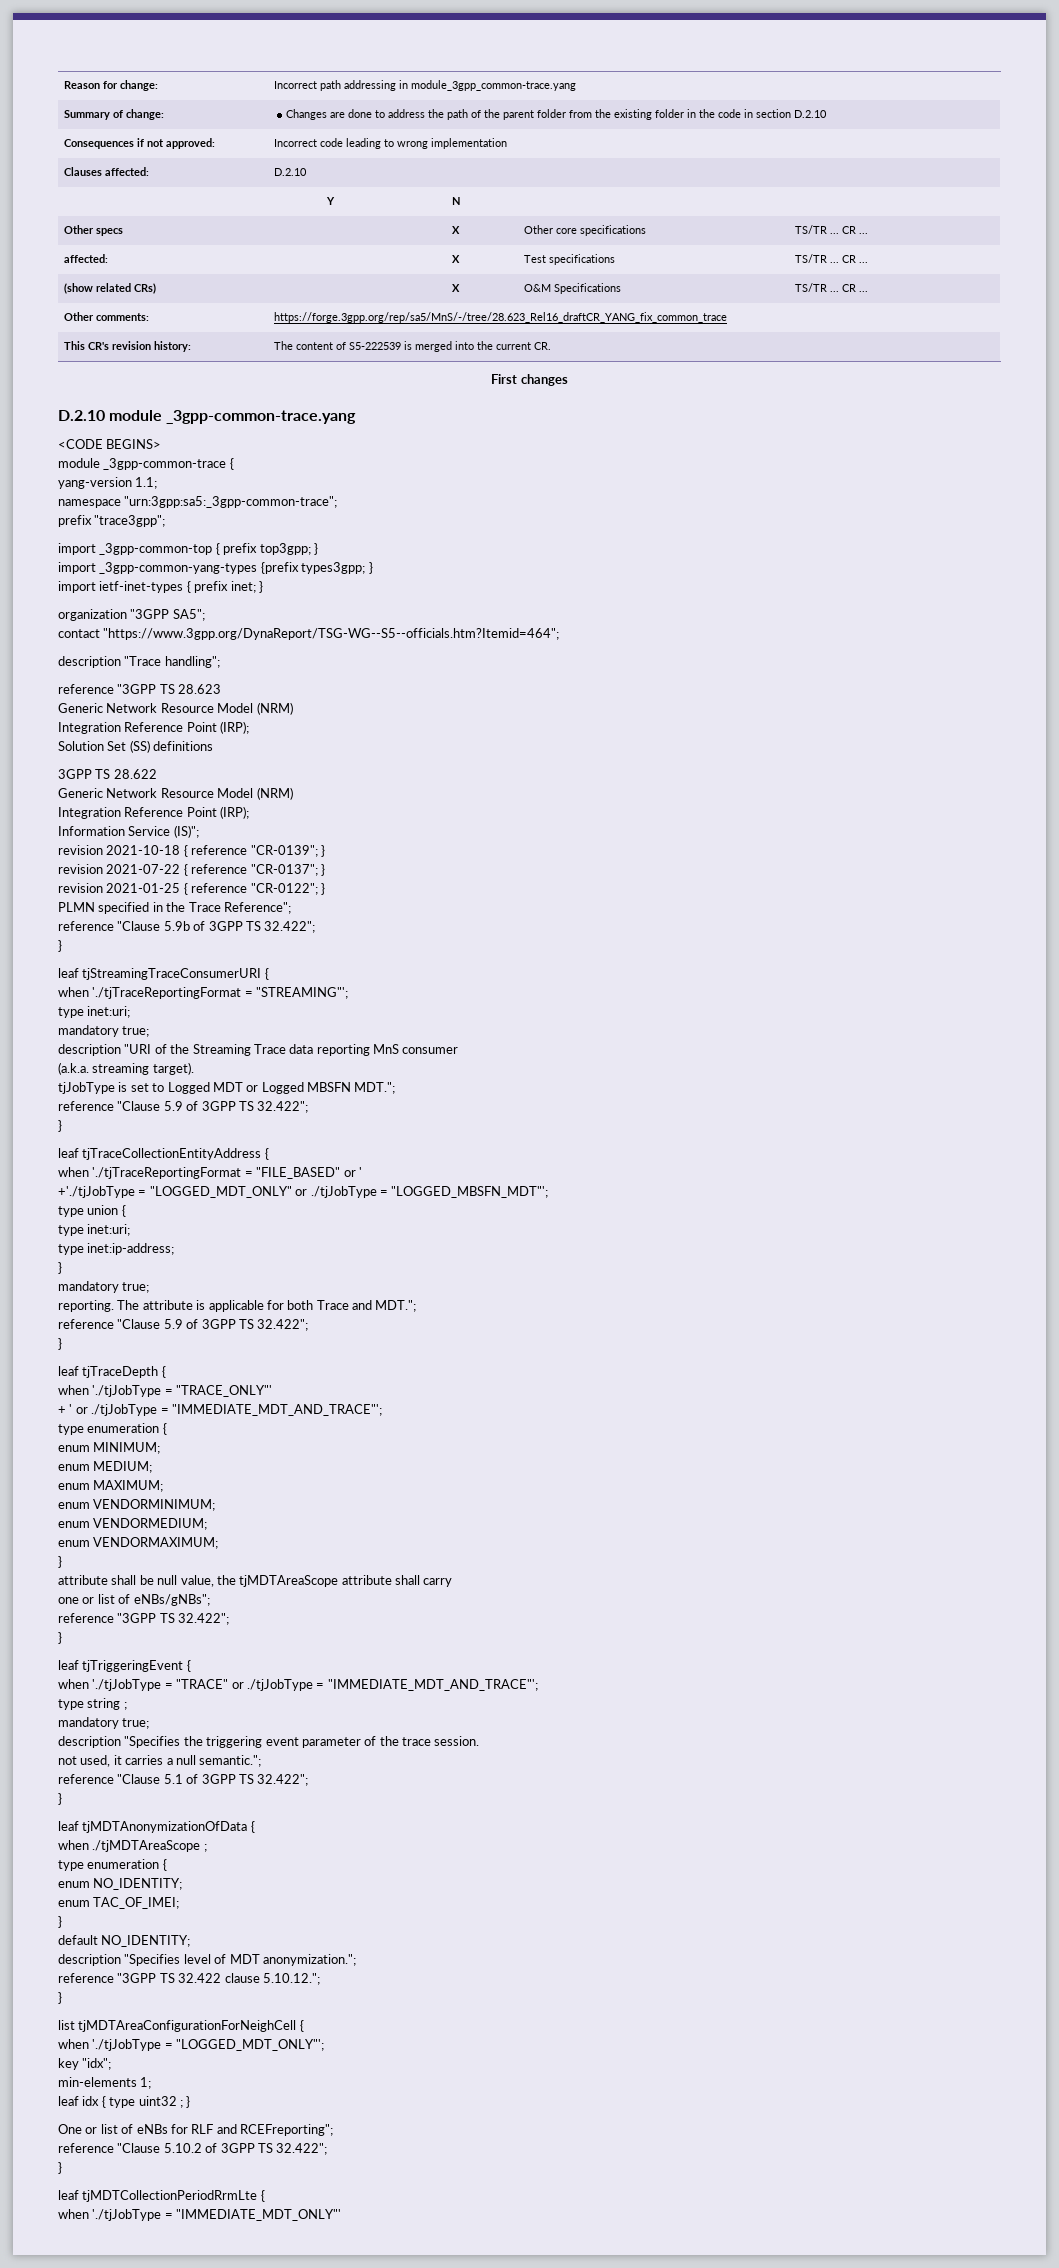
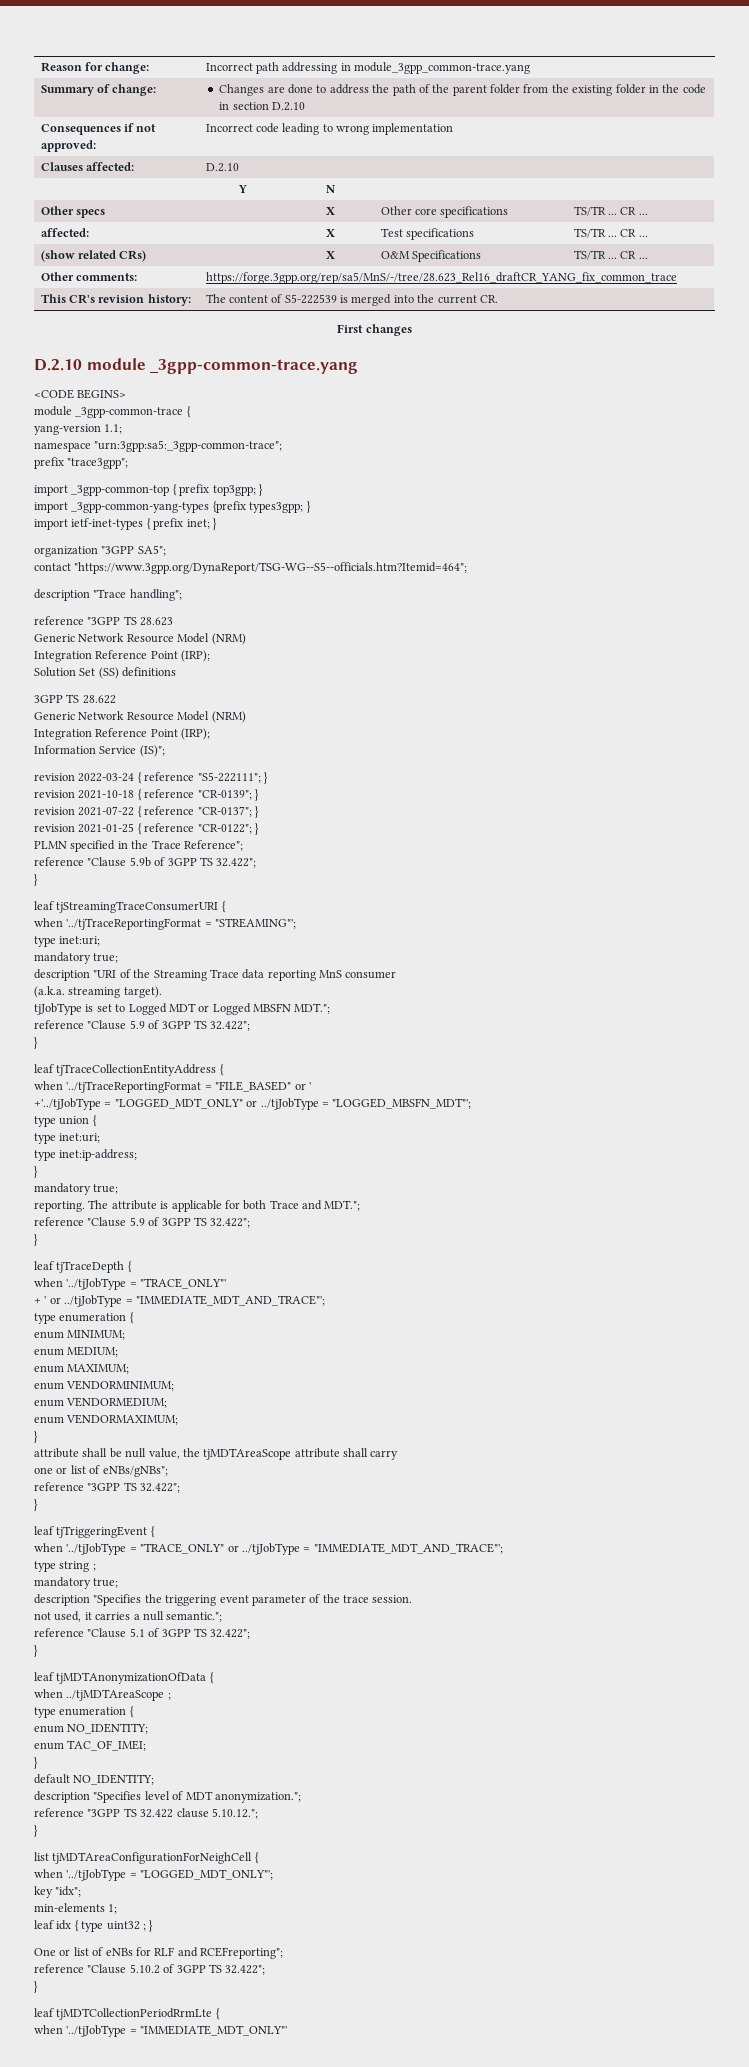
(199, 831) none -> [34,772,268,784] // revision 2022-03-24 { reference "S5-222111"; }
[92,987,242,999] './tjTraceReportingFormat -> [66,918,202,930] '../tjTraceReportingFormat
[92,1167,242,1179] './tjTraceReportingFormat -> [66,1081,202,1093] '../tjTraceReportingFormat
[58,1186,135,1198] +'./tjJobType -> [34,1098,101,1110] +'../tjJobType
[310,1186,377,1198] ./tjJobType -> [260,1098,319,1110] ../tjJobType
[92,1385,162,1397] './tjJobType -> [66,1278,127,1290] '../tjJobType
[91,1404,158,1416] ./tjJobType -> [64,1295,123,1307] ../tjJobType
[92,1679,313,1691] './tjJobType = "TRACE" or ./tjJobType -> [66,1543,300,1555] '../tjJobType = "TRACE_ONLY" or ../tjJobType
[92,1840,201,1852] ./tjMDTAreaScope -> [66,1689,165,1701] ../tjMDTAreaScope
[92,2039,162,2051] './tjJobType -> [66,1869,127,1881] '../tjJobType
[92,2209,162,2221] './tjJobType -> [66,2025,127,2037] '../tjJobType

